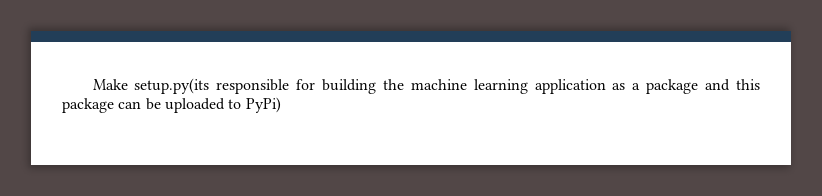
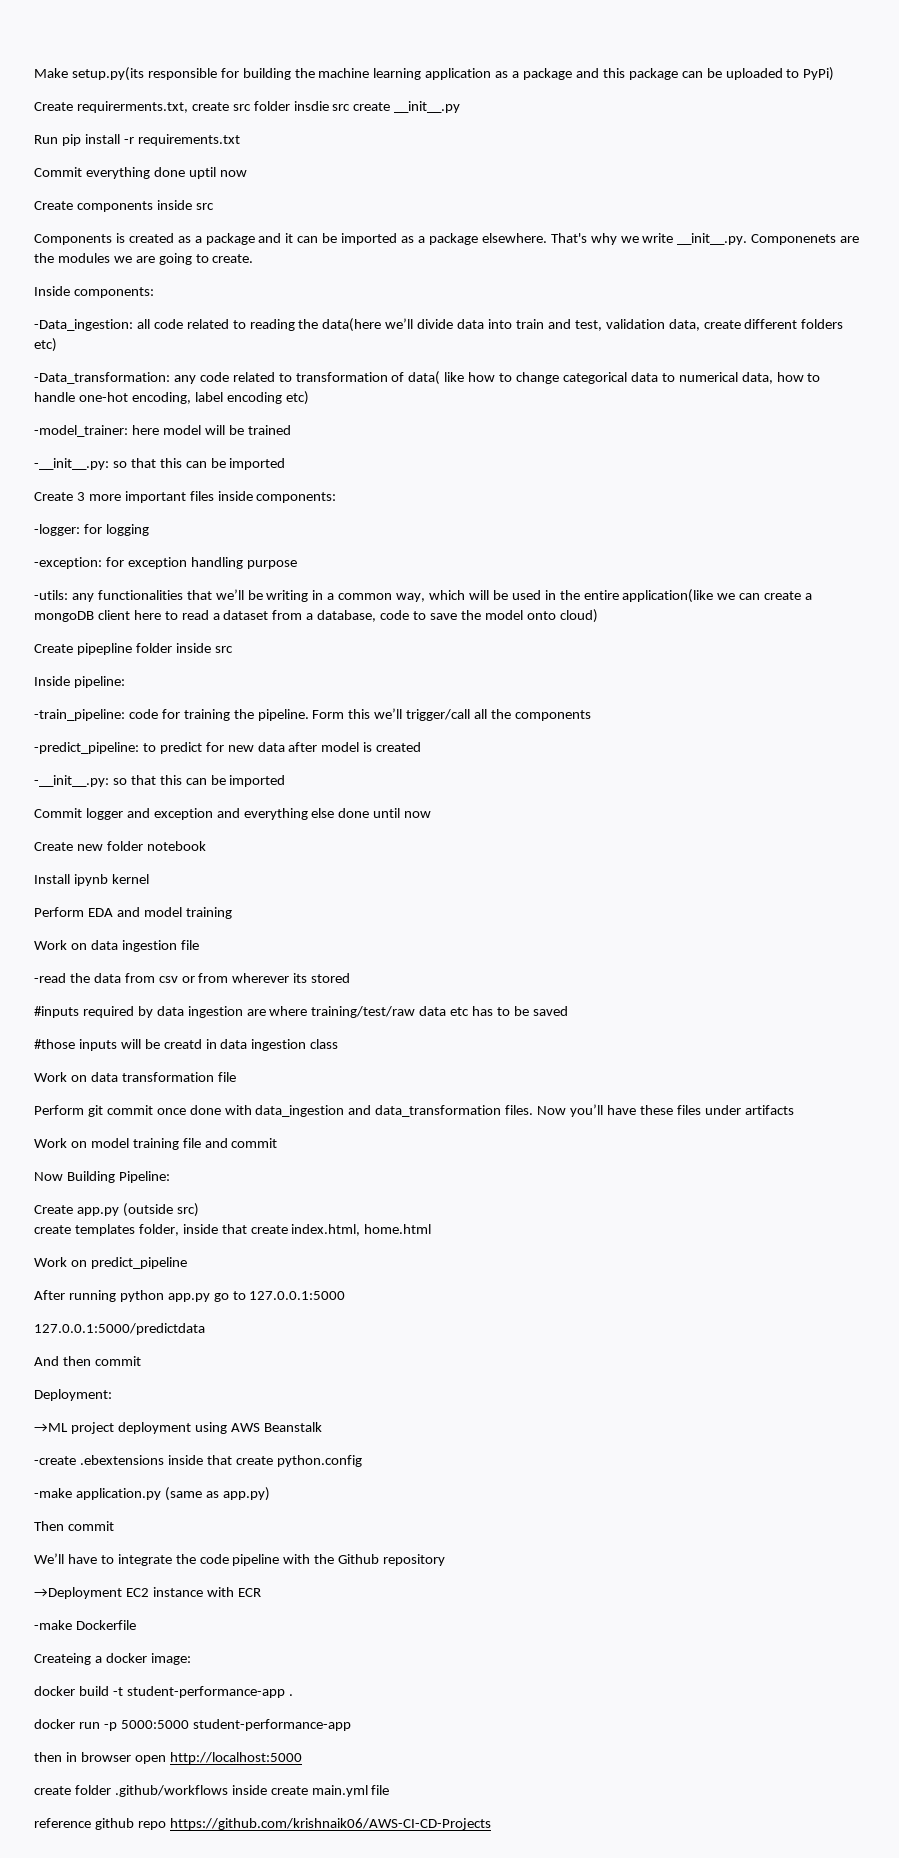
(281, 105) none -> [34,101,461,113] [34,134,240,146] [34,167,247,179] [34,200,214,212] [34,233,860,245] [34,253,254,265] [34,286,154,298] [34,318,844,332] [34,338,57,352] [34,371,821,385] [34,391,309,405] [34,425,291,437] [34,458,286,470] [34,491,337,503] [34,524,149,536] [34,557,297,569] [34,589,813,603] [34,609,598,623] [34,643,233,655] [34,676,125,688] [34,708,591,721] [34,742,422,754] [34,775,286,787] [34,808,432,820] [34,841,206,851] [34,874,149,886] [34,907,232,919] [34,940,199,952] [34,973,351,983] [34,1006,568,1018] [34,1039,339,1051] [34,1072,236,1082] [34,1104,794,1117] [34,1138,278,1150] [34,1171,170,1183] [34,1203,199,1217] [34,1224,432,1236] [34,1257,187,1269] [34,1290,346,1302] [34,1323,205,1335] [34,1356,141,1366] [34,1389,112,1401] [34,1422,322,1434] [34,1455,362,1467] [34,1487,270,1501] [34,1521,114,1531] [34,1553,446,1566] [34,1587,261,1599] [34,1620,136,1630] [34,1653,191,1665] [34,1686,293,1698] [34,1719,351,1731] [34,1752,302,1764] [34,1785,390,1797] [34,1818,491,1830] // Create requirerments.txt, create src folder insdie src create __init__.py // Run pip install -r requirements.txt // Commit everything done uptil now // Create components inside src // Components is created as a package and it can be imported as a package elsewhere. That's why we write __init__.py. Componenets are the modules we are going to create. // Inside components: // -Data_ingestion: all code related to reading the data(here we’ll divide data into train and test, validation data, create different folders etc) // -Data_transformation: any code related to transformation of data( like how to change categorical data to numerical data, how to handle one-hot encoding, label encoding etc) // -model_trainer: here model will be trained // -__init__.py: so that this can be imported // Create 3 more important files inside components: // -logger: for logging // -exception: for exception handling purpose // -utils: any functionalities that we’ll be writing in a common way, which will be used in the entire application(like we can create a mongoDB client here to read a dataset from a database, code to save the model onto cloud) // Create pipepline folder inside src // Inside pipeline: // -train_pipeline: code for training the pipeline. Form this we’ll trigger/call all the components // -predict_pipeline: to predict for new data after model is created // -__init__.py: so that this can be imported // Commit logger and exception and everything else done until now // Create new folder notebook // Install ipynb kernel // Perform EDA and model training // Work on data ingestion file // -read the data from csv or from wherever its stored // #inputs required by data ingestion are where training/test/raw data etc has to be saved // #those inputs will be creatd in data ingestion class // Work on data transformation file // Perform git commit once done with data_ingestion and data_transformation files. Now you’ll have these files under artifacts // Work on model training file and commit // Now Building Pipeline: // Create app.py (outside src) // create templates folder, inside that create index.html, home.html // Work on predict_pipeline // After running python app.py go to 127.0.0.1:5000 // 127.0.0.1:5000/predictdata // And then commit // Deployment: // →ML project deployment using AWS Beanstalk // -create .ebextensions inside that create python.config // -make application.py (same as app.py) // Then commit // We’ll have to integrate the code pipeline with the Github repository // →Deployment EC2 instance with ECR // -make Dockerfile // Createing a docker image: // docker build -t student-performance-app . // docker run -p 5000:5000 student-performance-app // then in browser open http://localhost:5000 // create folder .github/workflows inside create main.yml file // reference github repo https://github.com/krishnaik06/AWS-CI-CD-Projects

